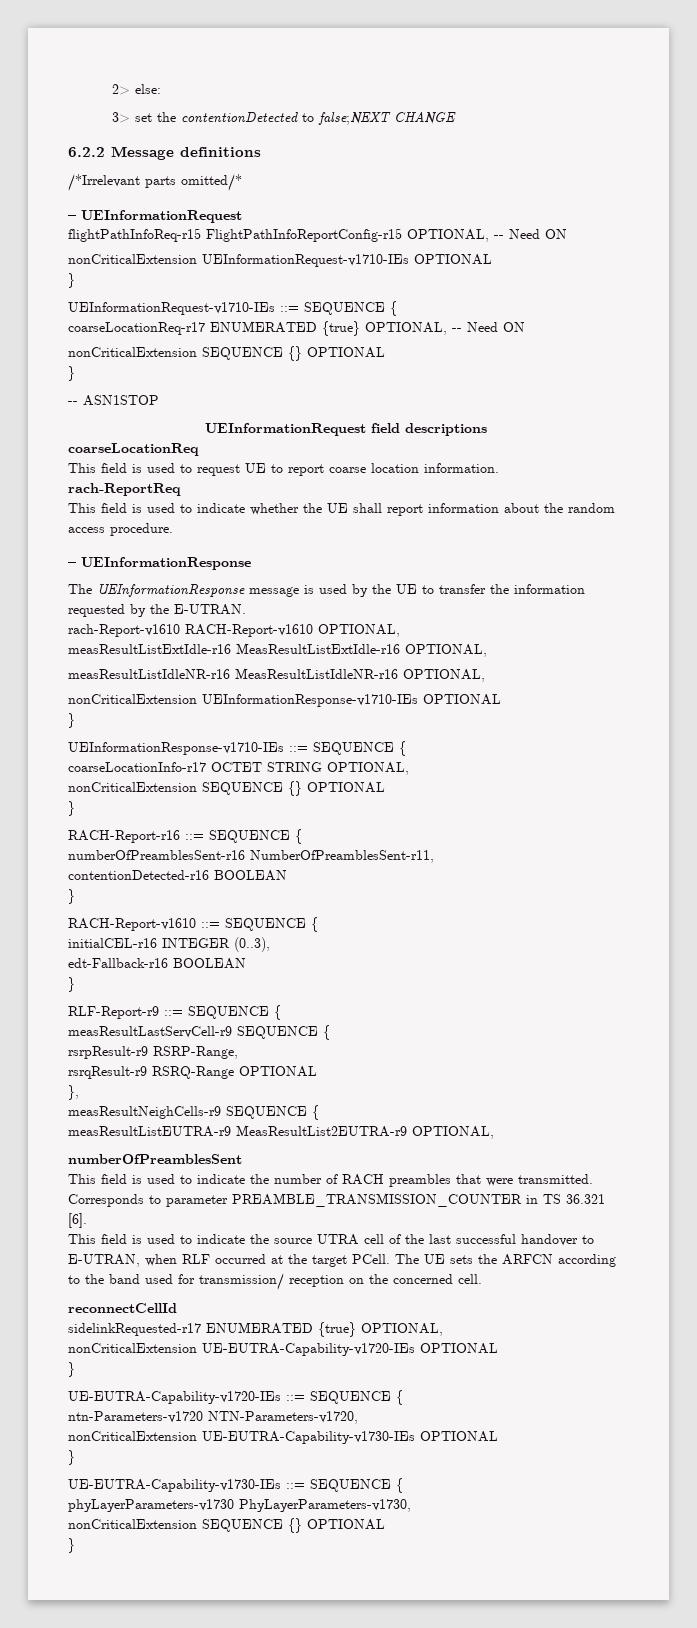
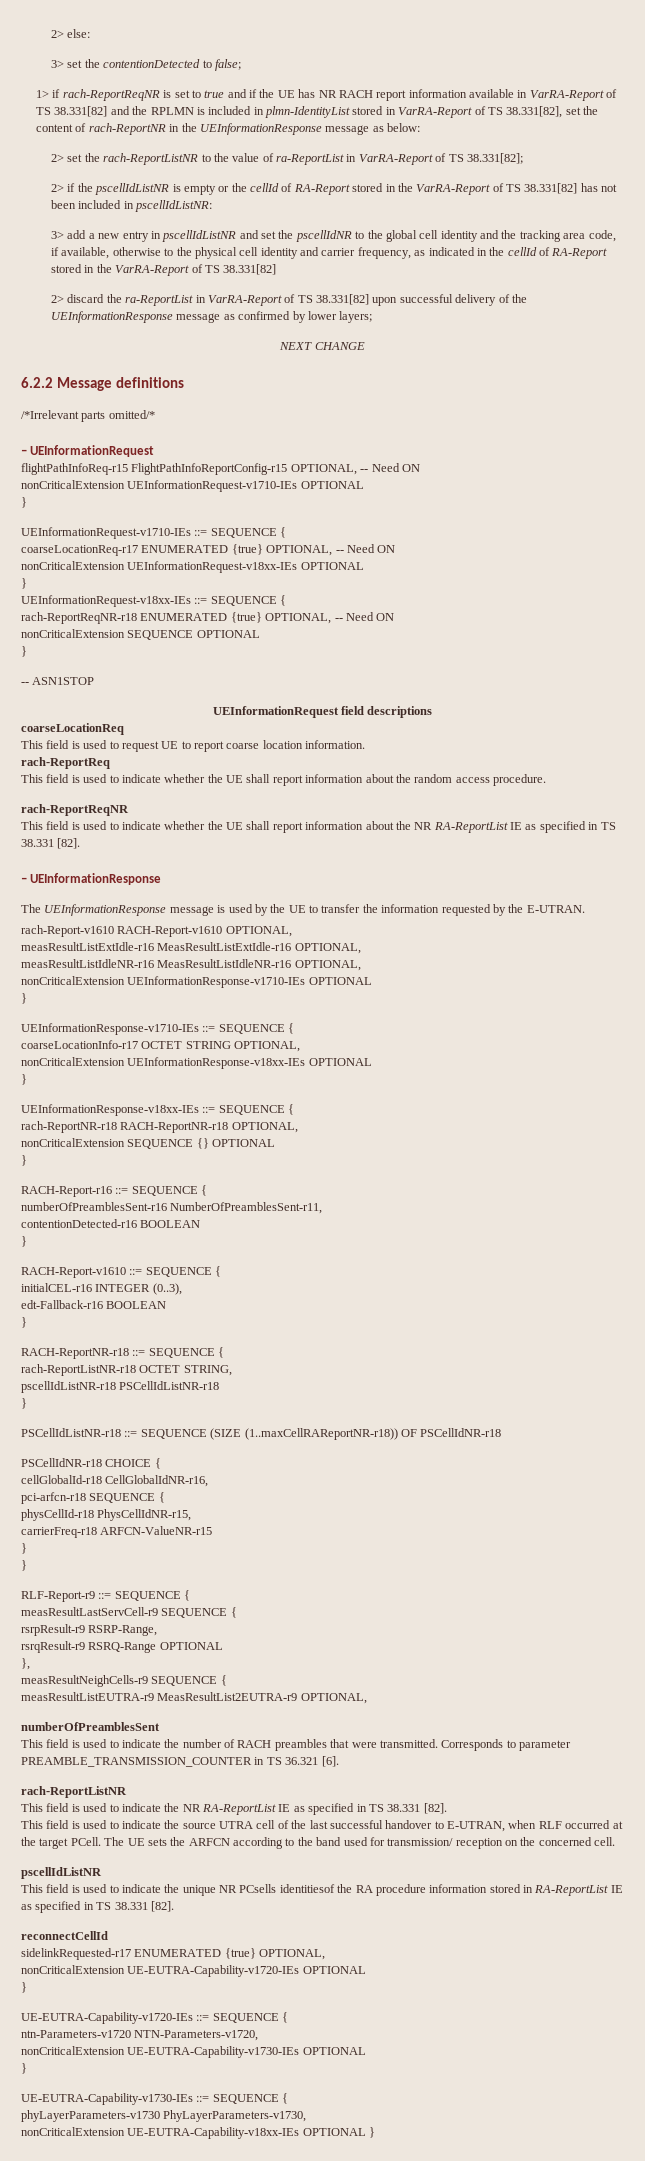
[317,112,391,125] false;NEXT -> [214,59,241,71] [36,89,618,101] [36,106,599,118] [36,123,421,135] [51,153,523,165] [51,183,618,195] [51,200,213,212] [51,230,616,242] [51,247,608,259] [51,264,277,276] [51,294,527,306] [51,311,373,323] [279,342,313,350] false; // 1> if rach-ReportReqNR is set to true and if the UE has NR RACH report information available in VarRA-Report of TS 38.331[82] and the RPLMN is included in plmn-IdentityList stored in VarRA-Report of TS 38.331[82], set the content of rach-ReportNR in the UEInformationResponse message as below: // 2> set the rach-ReportListNR to the value of ra-ReportList in VarRA-Report of TS 38.331[82]; // 2> if the pscellIdListNR is empty or the cellId of RA-Report stored in the VarRA-Report of TS 38.331[82] has not been included in pscellIdListNR: // 3> add a new entry in pscellIdListNR and set the pscellIdNR to the global cell identity and the tracking area code, if available, otherwise to the physical cell identity and carrier frequency, as indicated in the cellId of RA-Report stored in the VarRA-Report of TS 38.331[82] // 2> discard the ra-ReportList in VarRA-Report of TS 38.331[82] upon successful delivery of the UEInformationResponse message as confirmed by lower layers; // NEXT
[202,346,302,361] SEQUENCE {} -> [127,561,364,573] [21,578,27,589] [21,595,287,607] [21,612,395,624] [21,629,194,640] UEInformationRequest-v18xx-IEs OPTIONAL // } // UEInformationRequest-v18xx-IEs ::= SEQUENCE { // rach-ReportReqNR-r18 ENUMERATED {true} OPTIONAL, -- Need ON // nonCriticalExtension SEQUENCE
(173, 529) none -> [21,804,129,816] [21,821,616,833] [21,838,81,849] // rach-ReportReqNR // This field is used to indicate whether the UE shall report information about the NR RA-ReportList IE as specified in TS 38.331 [82].
(409, 768) none -> [21,1057,372,1069] [21,1074,27,1085] [21,1104,295,1116] [21,1121,298,1133] // nonCriticalExtension UEInformationResponse-v18xx-IEs OPTIONAL // } // UEInformationResponse-v18xx-IEs ::= SEQUENCE { // rach-ReportNR-r18 RACH-ReportNR-r18 OPTIONAL,
(75, 984) none -> [21,1347,225,1359] [21,1364,232,1376] [21,1381,220,1393] [21,1398,27,1409] [21,1428,502,1440] [21,1458,161,1469] [21,1475,209,1487] [21,1492,165,1504] [21,1509,192,1521] [21,1526,213,1538] [21,1543,27,1554] [21,1560,27,1571] // RACH-ReportNR-r18 ::= SEQUENCE { // rach-ReportListNR-r18 OCTET STRING, // pscellIdListNR-r18 PSCellIdListNR-r18 // } // PSCellIdListNR-r18 ::= SEQUENCE (SIZE (1..maxCellRAReportNR-r18)) OF PSCellIdNR-r18 // PSCellIdNR-r18 CHOICE { // cellGlobalId-r18 CellGlobalIdNR-r16, // pci-arfcn-r18 SEQUENCE { // physCellId-r18 PhysCellIdNR-r15, // carrierFreq-r18 ARFCN-ValueNR-r15 // } // }
(87, 1220) none -> [21,1786,127,1798] [21,1803,447,1815] // rach-ReportListNR // This field is used to indicate the NR RA-ReportList IE as specified in TS 38.331 [82].
(482, 1279) none -> [21,1867,102,1879] [21,1884,623,1896] [21,1901,174,1913] // pscellIdListNR // This field is used to indicate the unique NR PCsells identitiesof the RA procedure information stored in RA-ReportList IE as specified in TS 38.331 [82].
[202,1518,385,1533] SEQUENCE {} OPTIONAL // -> [127,2127,366,2139] UE-EUTRA-Capability-v18xx-IEs OPTIONAL

